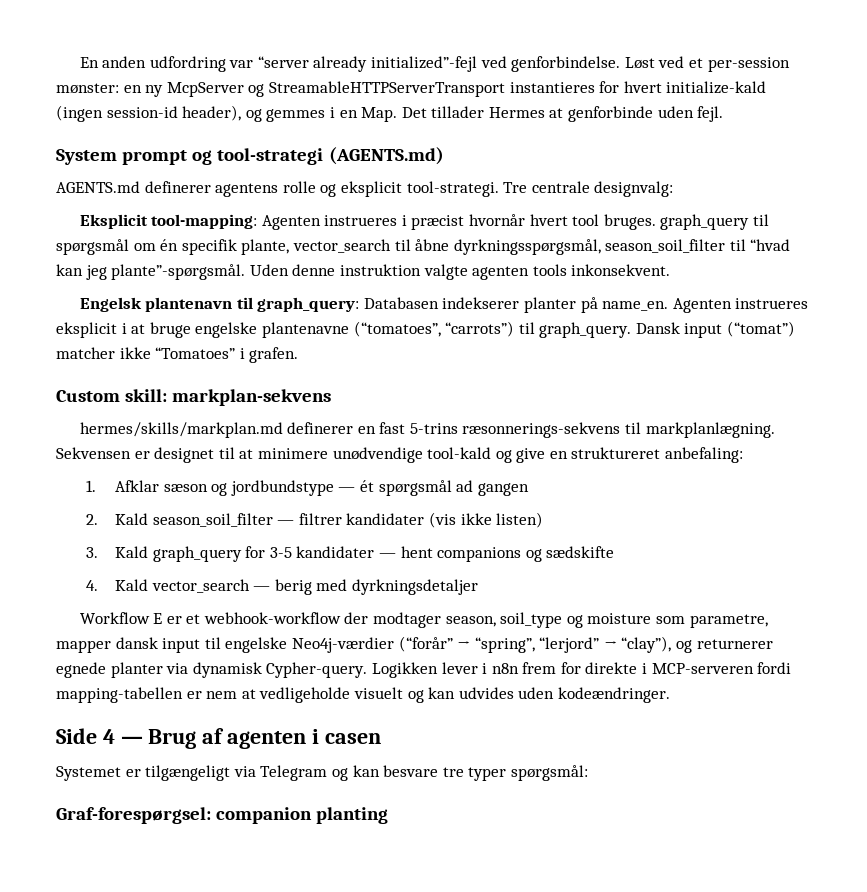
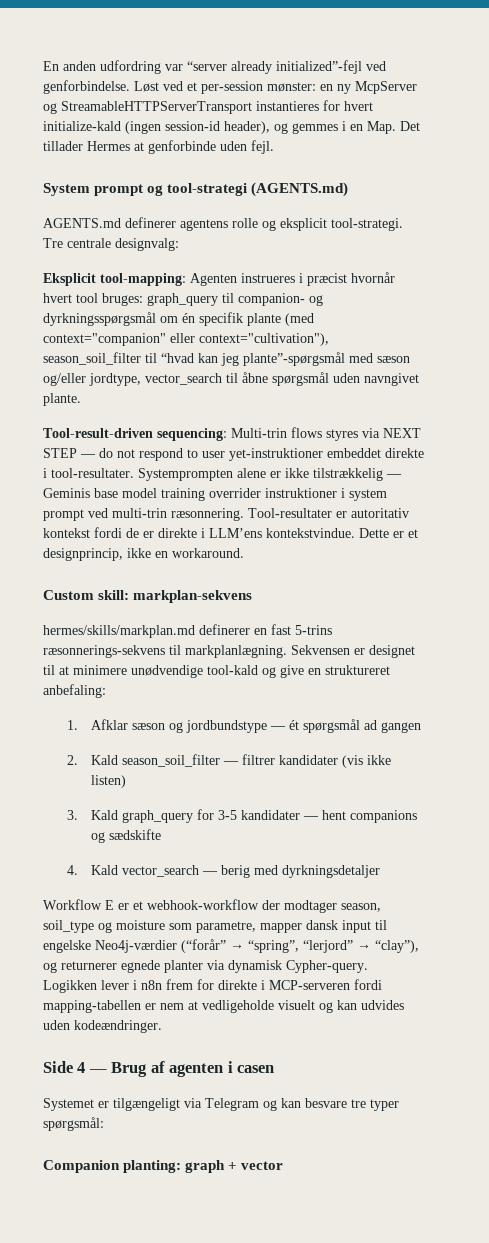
[603,214,656,230] bruges. -> [102,293,143,306] bruges:
[56,239,601,255] spørgsmål om én specifik plante, vector_search til åbne dyrkningsspørgsmål, -> [238,293,323,306] [43,312,314,326] [43,333,329,346] companion- og dyrkningsspørgsmål om én specifik plante (med context="companion" eller context="cultivation"),
[111,264,671,280] [79,297,809,313] [56,321,796,338] [56,347,299,363] plante”-spørgsmål. Uden denne instruktion valgte agenten tools inkonsekvent. // Engelsk plantenavn til graph_query: Databasen indekserer planter på name_en. Agenten instrueres eksplicit i at bruge engelske plantenavne (“tomatoes”, “carrots”) til graph_query. Dansk input (“tomat”) matcher ikke “Tomatoes” i grafen. -> [243,352,410,366] [43,372,419,386] [43,393,81,406] [43,427,421,441] [43,448,424,461] [43,468,402,481] [43,488,387,501] [43,508,409,521] [43,527,418,538] [43,548,244,561] plante”-spørgsmål med sæson og/eller jordtype, vector_search til åbne spørgsmål uden navngivet plante. // Tool-result-driven sequencing: Multi-trin flows styres via NEXT STEP — do not respond to user yet-instruktioner embeddet direkte i tool-resultater. Systemprompten alene er ikke tilstrækkelig — Geminis base model training overrider instruktioner i system prompt ved multi-trin ræsonnering. Tool-resultater er autoritativ kontekst fordi de er direkte i LLM’ens kontekstvindue. Dette er et designprincip, ikke en workaround.
[56,807,389,824] Graf-forespørgsel: companion planting -> [43,1160,284,1173] Companion planting: graph + vector

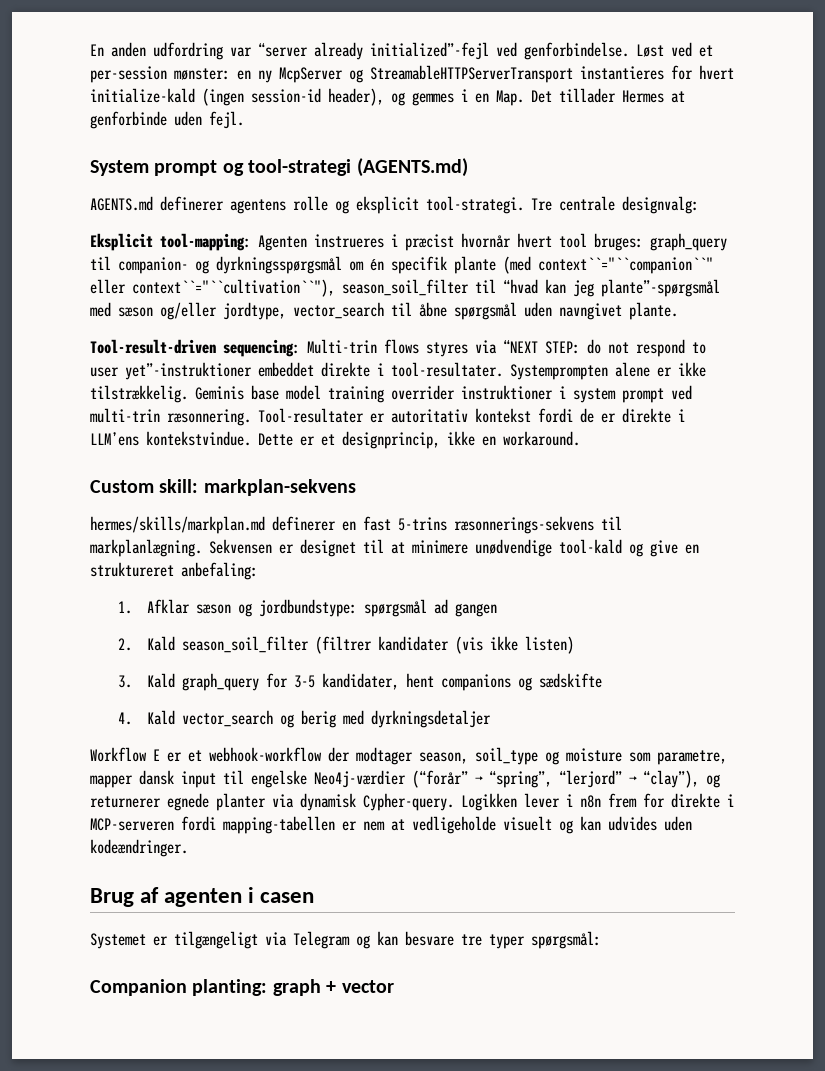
[43,333,329,346] context="companion" eller context="cultivation"), -> [538,257,713,274] [90,279,335,297] context``="``companion``" eller context``="``cultivation``"),
[383,428,421,438] [43,448,96,458] NEXT STEP — -> [503,340,580,354] “NEXT STEP:
[229,448,323,461] yet-instruktioner -> [125,362,252,380] yet”-instruktioner
[313,468,402,481] tilstrækkelig — -> [90,385,188,403] tilstrækkelig.
[186,720,300,733] jordbundstype — ét -> [258,599,357,617] jordbundstype:
[223,754,276,765] — filtrer -> [314,636,372,654] (filtrer
[241,810,320,820] kandidater — -> [321,673,399,690] kandidater,
[202,871,219,875] — -> [279,714,294,728] og
[43,1061,107,1073] Side 4 — -> (188, 848) none

